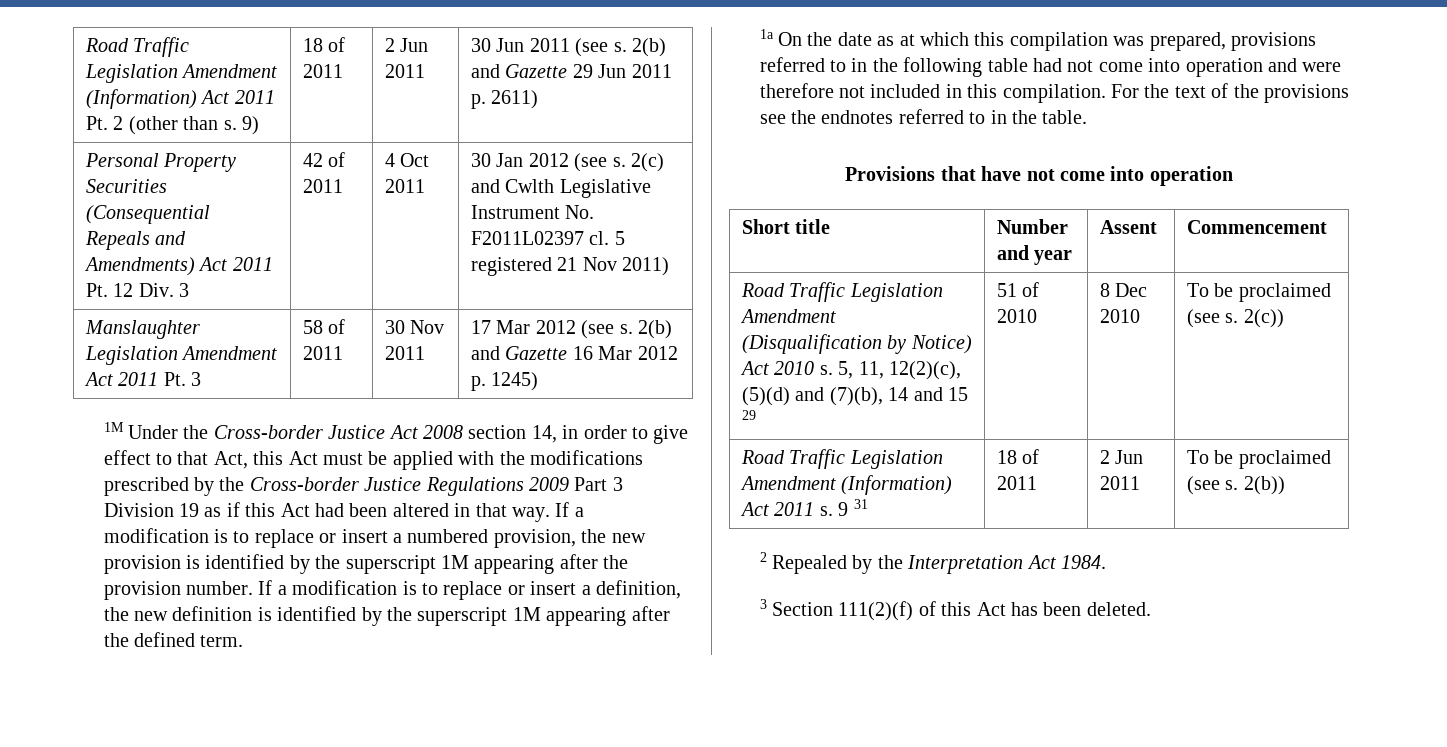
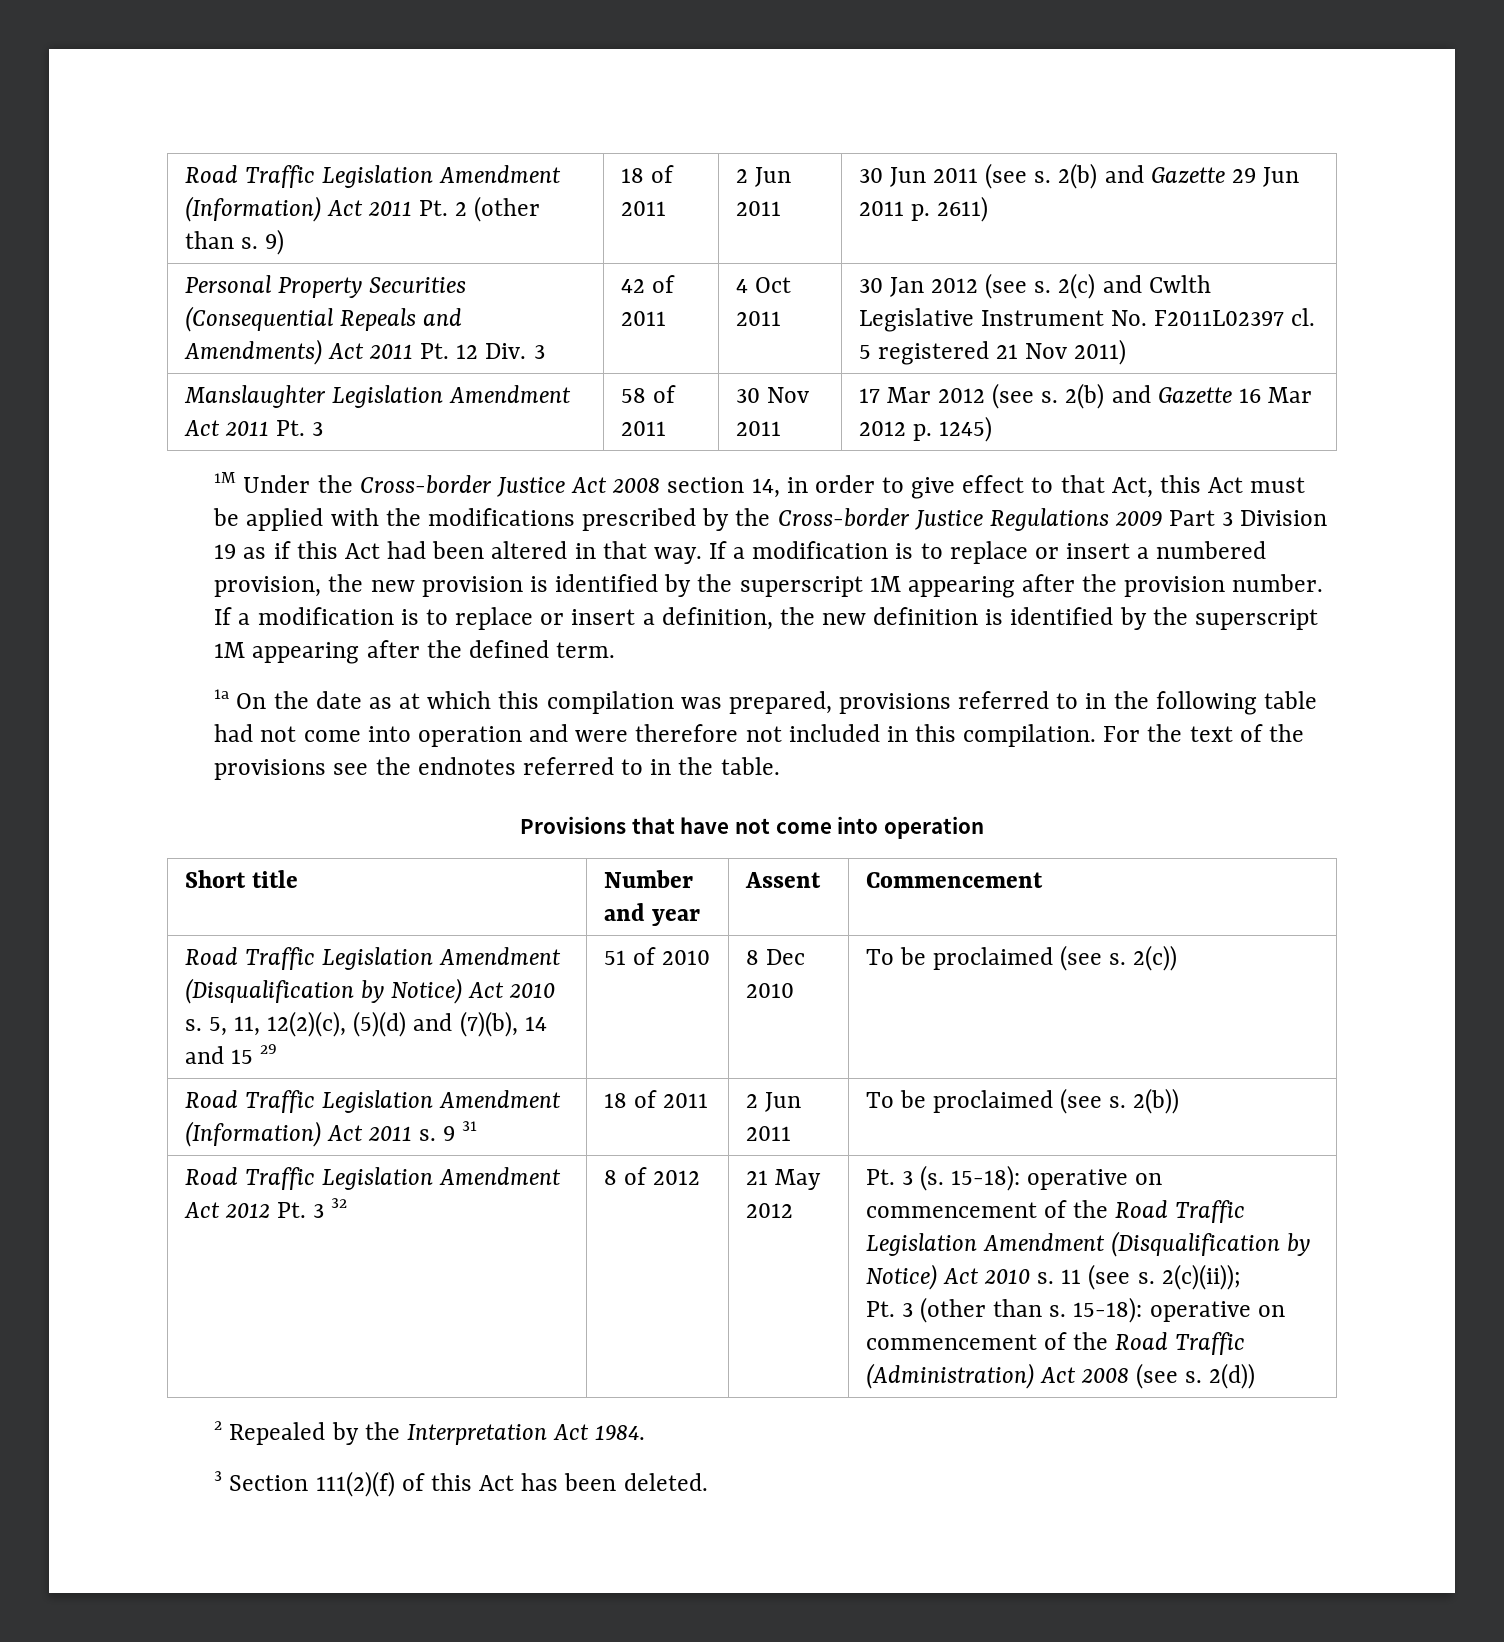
(1285, 485) none -> [184,1167,562,1190] [183,1198,348,1218] [603,1167,700,1185] [745,1169,821,1190] [745,1203,793,1218] [865,1165,1163,1191] [865,1200,1246,1223] [865,1231,1311,1257] [865,1264,1241,1290] [865,1297,1285,1323] [865,1332,1246,1355] [865,1363,1256,1389] // Road Traffic Legislation Amendment Act 2012 Pt. 3 32 | 8 of 2012 | 21 May 2012 | Pt. 3 (s. 15-18): operative on commencement of the Road Traffic Legislation Amendment (Disqualification by Notice) Act 2010 s. 11 (see s. 2(c)(ii)); // Pt. 3 (other than s. 15-18): operative on commencement of the Road Traffic (Administration) Act 2008 (see s. 2(d))

